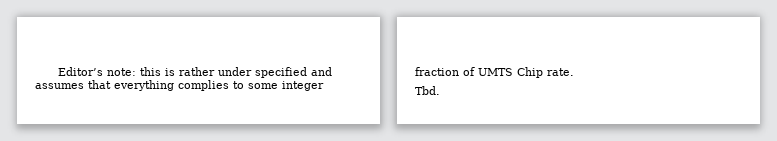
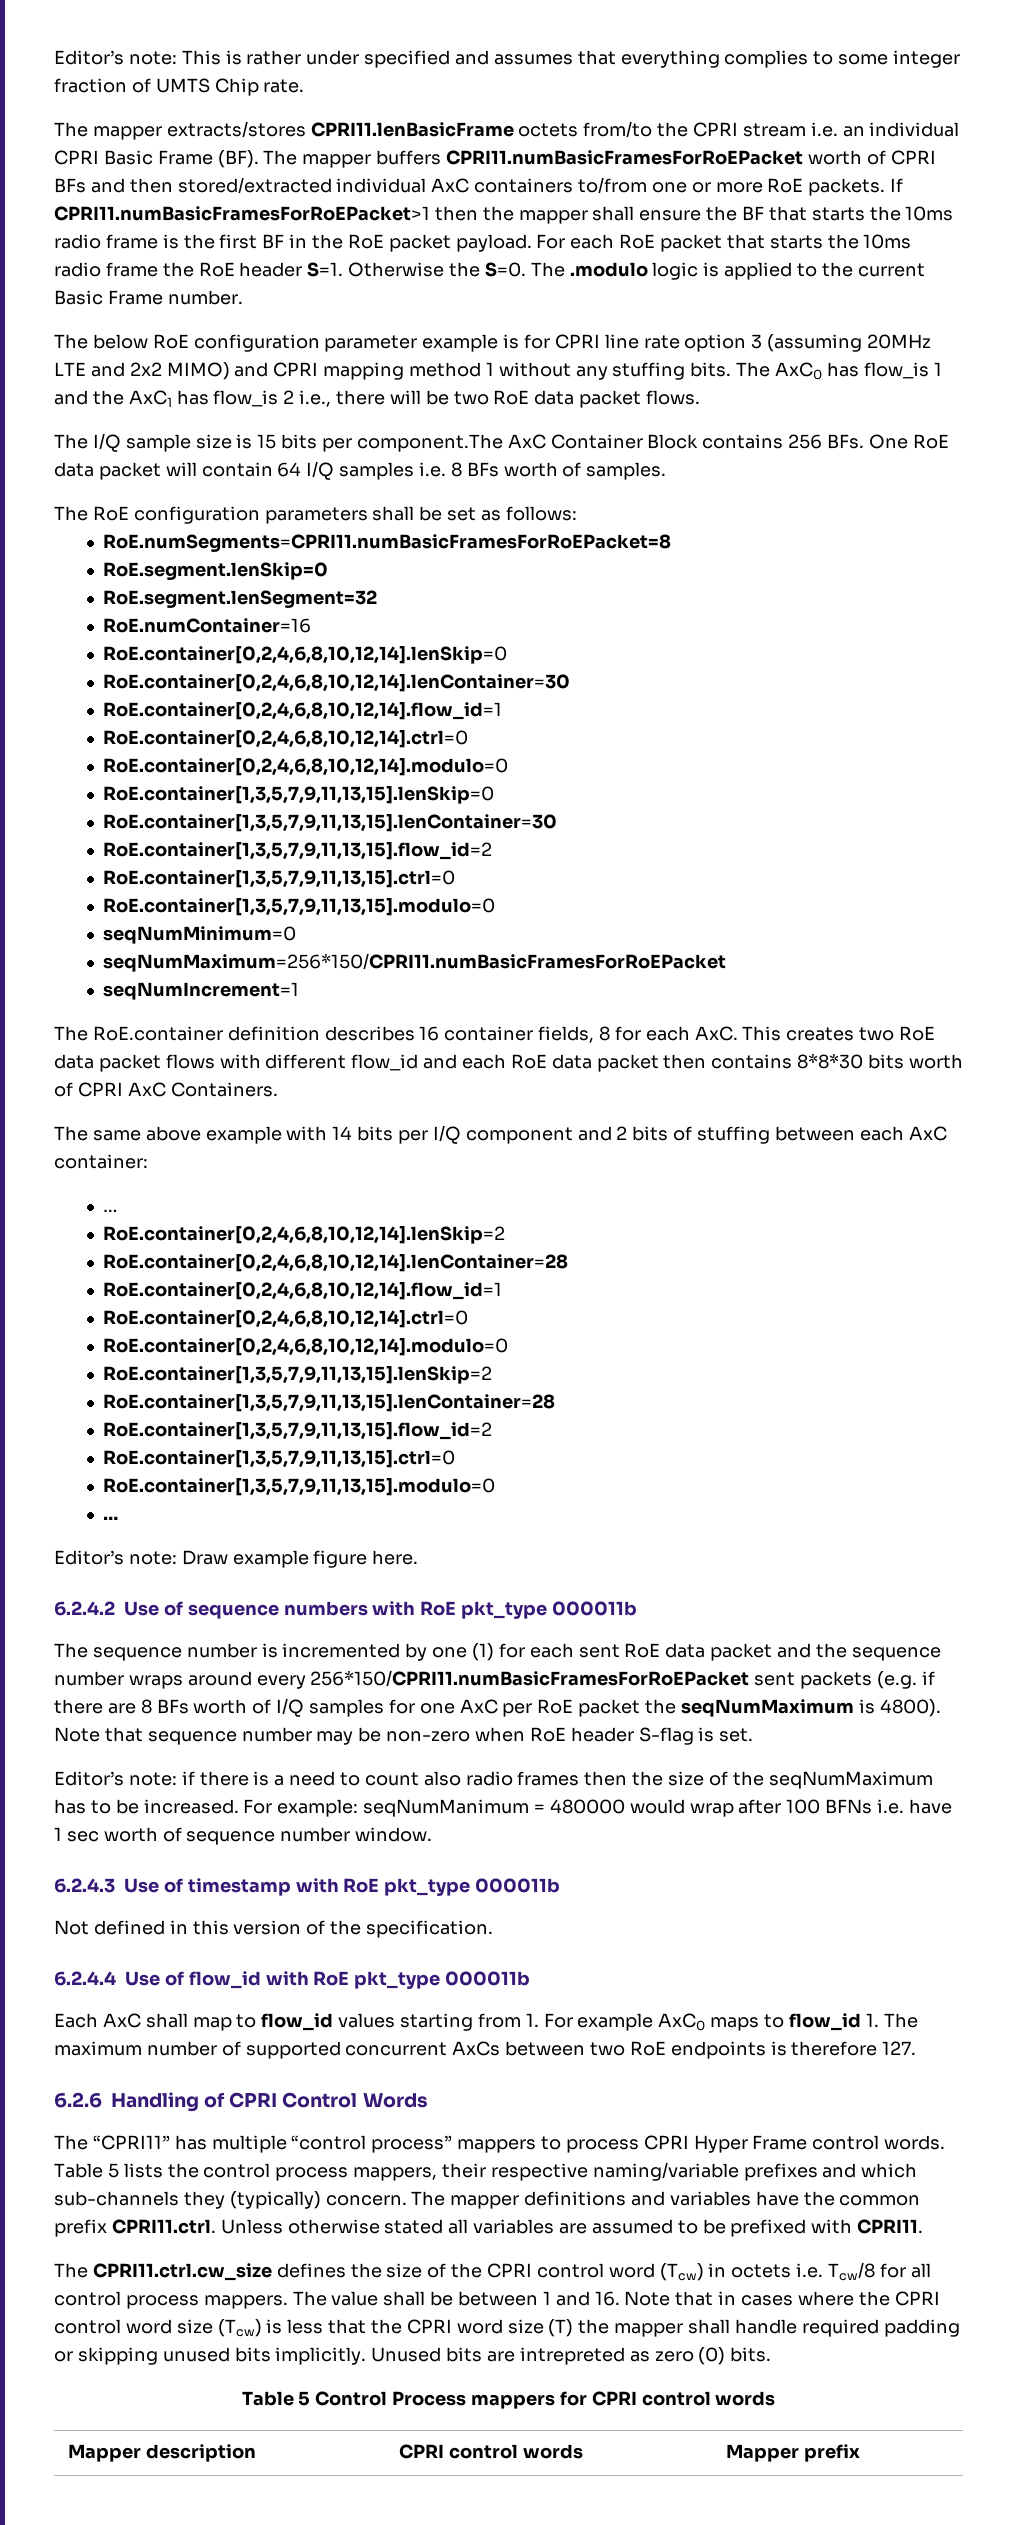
[57,67,161,76] Editor’s note: this -> [54,50,221,65] Editor’s note: This
[415,86,440,95] Tbd. -> [54,121,960,140] [54,150,936,168] [54,177,904,196] [54,206,954,224] [54,234,912,252] [54,262,925,280] [54,290,243,305] [54,334,932,352] [54,362,942,380] [54,390,701,408] [54,433,949,452] [54,461,667,480] [54,506,577,524] [103,534,672,552] [103,562,329,580] [103,590,378,608] [103,618,312,633] [103,646,508,664] [103,674,571,692] [103,702,503,720] [103,730,469,748] [103,758,509,776] [103,786,495,804] [103,814,558,832] [103,842,493,860] [103,870,456,888] [103,898,496,916] [103,926,297,944] [103,953,727,972] [103,982,300,1000] [54,1026,936,1043] [54,1053,963,1072] [54,1082,278,1097] [54,1125,947,1144] [54,1154,148,1169] [103,1209,119,1212] [103,1226,506,1244] [103,1254,569,1272] [103,1282,503,1300] [103,1310,469,1328] [103,1338,509,1356] [103,1366,493,1384] [103,1394,556,1412] [103,1422,493,1440] [103,1450,456,1468] [103,1478,496,1496] [103,1516,119,1520] [54,1550,419,1568] [54,1601,638,1619] [54,1643,941,1661] [54,1670,935,1689] [54,1698,941,1717] [54,1727,754,1745] [54,1771,933,1789] [54,1799,952,1817] [54,1827,433,1845] [54,1878,561,1896] [54,1920,494,1938] [54,1971,531,1989] [54,2013,918,2031] [54,2041,917,2059] [54,2092,428,2112] [54,2135,946,2153] [54,2162,918,2181] [54,2191,921,2209] [54,2219,924,2237] [54,2262,931,2281] [54,2291,940,2309] [54,2319,960,2337] [54,2347,772,2365] [241,2391,776,2409] [67,2444,256,2462] [398,2444,583,2459] [725,2444,860,2462] The mapper extracts/stores CPRI11.lenBasicFrame octets from/to the CPRI stream i.e. an individual CPRI Basic Frame (BF). The mapper buffers CPRI11.numBasicFramesForRoEPacket worth of CPRI BFs and then stored/extracted individual AxC containers to/from one or more RoE packets. If CPRI11.numBasicFramesForRoEPacket>1 then the mapper shall ensure the BF that starts the 10ms radio frame is the first BF in the RoE packet payload. For each RoE packet that starts the 10ms radio frame the RoE header S=1. Otherwise the S=0. The .modulo logic is applied to the current Basic Frame number. // The below RoE configuration parameter example is for CPRI line rate option 3 (assuming 20MHz LTE and 2x2 MIMO) and CPRI mapping method 1 without any stuffing bits. The AxC0 has flow_is 1 and the AxC1 has flow_is 2 i.e., there will be two RoE data packet flows. // The I/Q sample size is 15 bits per component.The AxC Container Block contains 256 BFs. One RoE data packet will contain 64 I/Q samples i.e. 8 BFs worth of samples. // The RoE configuration parameters shall be set as follows: // RoE.numSegments=CPRI11.numBasicFramesForRoEPacket=8 // RoE.segment.lenSkip=0 // RoE.segment.lenSegment=32 // RoE.numContainer=16 // RoE.container[0,2,4,6,8,10,12,14].lenSkip=0 // RoE.container[0,2,4,6,8,10,12,14].lenContainer=30 // RoE.container[0,2,4,6,8,10,12,14].flow_id=1 // RoE.container[0,2,4,6,8,10,12,14].ctrl=0 // RoE.container[0,2,4,6,8,10,12,14].modulo=0 // RoE.container[1,3,5,7,9,11,13,15].lenSkip=0 // RoE.container[1,3,5,7,9,11,13,15].lenContainer=30 // RoE.container[1,3,5,7,9,11,13,15].flow_id=2 // RoE.container[1,3,5,7,9,11,13,15].ctrl=0 // RoE.container[1,3,5,7,9,11,13,15].modulo=0 // seqNumMinimum=0 // seqNumMaximum=256*150/CPRI11.numBasicFramesForRoEPacket // seqNumIncrement=1 // The RoE.container definition describes 16 container fields, 8 for each AxC. This creates two RoE data packet flows with different flow_id and each RoE data packet then contains 8*8*30 bits worth of CPRI AxC Containers. // The same above example with 14 bits per I/Q component and 2 bits of stuffing between each AxC container: // … // RoE.container[0,2,4,6,8,10,12,14].lenSkip=2 // RoE.container[0,2,4,6,8,10,12,14].lenContainer=28 // RoE.container[0,2,4,6,8,10,12,14].flow_id=1 // RoE.container[0,2,4,6,8,10,12,14].ctrl=0 // RoE.container[0,2,4,6,8,10,12,14].modulo=0 // RoE.container[1,3,5,7,9,11,13,15].lenSkip=2 // RoE.container[1,3,5,7,9,11,13,15].lenContainer=28 // RoE.container[1,3,5,7,9,11,13,15].flow_id=2 // RoE.container[1,3,5,7,9,11,13,15].ctrl=0 // RoE.container[1,3,5,7,9,11,13,15].modulo=0 // … // Editor’s note: Draw example figure here. // 6.2.4.2 Use of sequence numbers with RoE pkt_type 000011b // The sequence number is incremented by one (1) for each sent RoE data packet and the sequence number wraps around every 256*150/CPRI11.numBasicFramesForRoEPacket sent packets (e.g. if there are 8 BFs worth of I/Q samples for one AxC per RoE packet the seqNumMaximum is 4800). Note that sequence number may be non-zero when RoE header S-flag is set. // Editor’s note: if there is a need to count also radio frames then the size of the seqNumMaximum has to be increased. For example: seqNumManimum = 480000 would wrap after 100 BFNs i.e. have 1 sec worth of sequence number window. // 6.2.4.3 Use of timestamp with RoE pkt_type 000011b // Not defined in this version of the specification. // 6.2.4.4 Use of flow_id with RoE pkt_type 000011b // Each AxC shall map to flow_id values starting from 1. For example AxC0 maps to flow_id 1. The maximum number of supported concurrent AxCs between two RoE endpoints is therefore 127. // 6.2.6 Handling of CPRI Control Words // The “CPRI11” has multiple “control process” mappers to process CPRI Hyper Frame control words. Table 5 lists the control process mappers, their respective naming/variable prefixes and which sub-channels they (typically) concern. The mapper definitions and variables have the common prefix CPRI11.ctrl. Unless otherwise stated all variables are assumed to be prefixed with CPRI11. // The CPRI11.ctrl.cw_size defines the size of the CPRI control word (Tcw) in octets i.e. Tcw/8 for all control process mappers. The value shall be between 1 and 16. Note that in cases where the CPRI control word size (Tcw) is less that the CPRI word size (T) the mapper shall handle required padding or skipping unused bits implicitly. Unused bits are intrepreted as zero (0) bits. // Table 5 Control Process mappers for CPRI control words // Mapper description | CPRI control words | Mapper prefix

